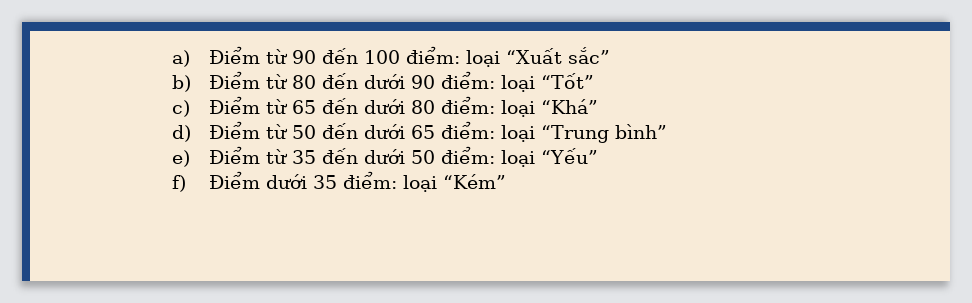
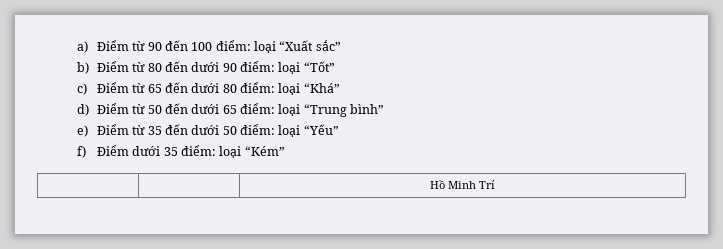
(507, 181) none -> [430,180,495,189] // | | Hồ Minh Trí

